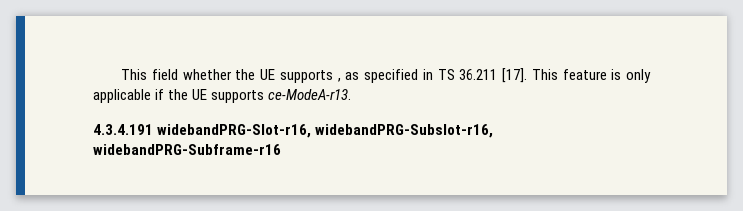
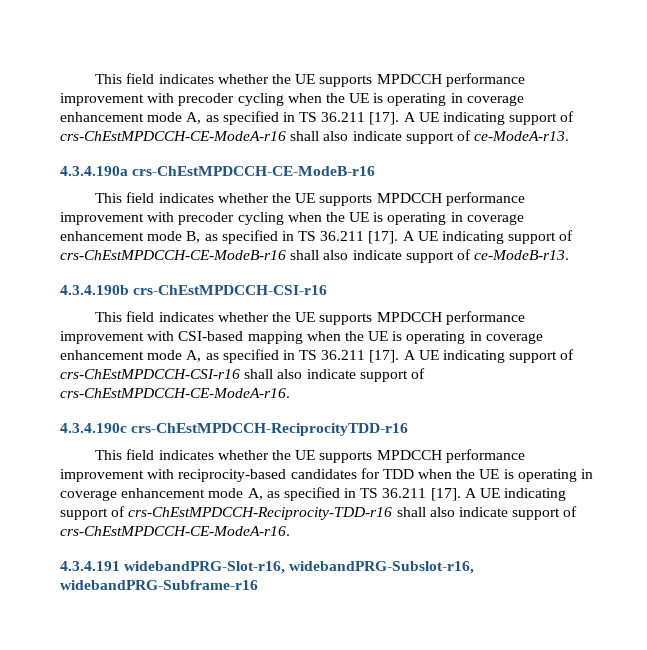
[120,68,651,83] [93,89,352,103] This field whether the UE supports , as specified in TS 36.211 [17]. This feature is only applicable if the UE supports ce-ModeA-r13. -> [95,73,525,87] [60,93,524,106] [60,111,575,125] [60,130,570,144] [60,166,376,176] [95,192,525,206] [60,212,524,225] [60,230,574,244] [60,249,570,263] [60,285,328,295] [95,311,525,325] [60,331,543,344] [60,349,575,363] [60,368,425,382] [60,388,290,398] [60,423,409,436] [95,449,525,463] [60,468,594,482] [60,487,567,501] [60,506,578,520] [60,526,290,536] This field indicates whether the UE supports MPDCCH performance improvement with precoder cycling when the UE is operating in coverage enhancement mode A, as specified in TS 36.211 [17]. A UE indicating support of crs-ChEstMPDCCH-CE-ModeA-r16 shall also indicate support of ce-ModeA-r13. // 4.3.4.190a crs-ChEstMPDCCH-CE-ModeB-r16 // This field indicates whether the UE supports MPDCCH performance improvement with precoder cycling when the UE is operating in coverage enhancement mode B, as specified in TS 36.211 [17]. A UE indicating support of crs-ChEstMPDCCH-CE-ModeB-r16 shall also indicate support of ce-ModeB-r13. // 4.3.4.190b crs-ChEstMPDCCH-CSI-r16 // This field indicates whether the UE supports MPDCCH performance improvement with CSI-based mapping when the UE is operating in coverage enhancement mode A, as specified in TS 36.211 [17]. A UE indicating support of crs-ChEstMPDCCH-CSI-r16 shall also indicate support of crs-ChEstMPDCCH-CE-ModeA-r16. // 4.3.4.190c crs-ChEstMPDCCH-ReciprocityTDD-r16 // This field indicates whether the UE supports MPDCCH performance improvement with reciprocity-based candidates for TDD when the UE is operating in coverage enhancement mode A, as specified in TS 36.211 [17]. A UE indicating support of crs-ChEstMPDCCH-Reciprocity-TDD-r16 shall also indicate support of crs-ChEstMPDCCH-CE-ModeA-r16.

